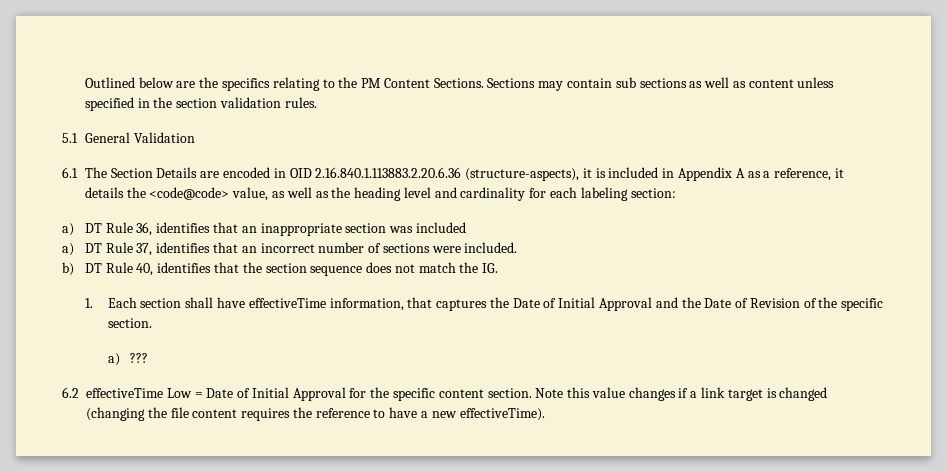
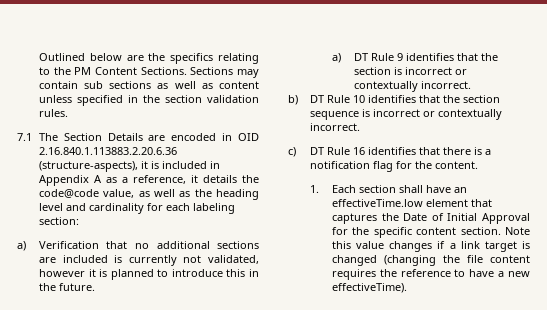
[62,132,195,143] [62,167,78,178] 5.1 General Validation // 6.1 -> [17,133,32,141] 7.1
[149,187,230,200] <code@code> -> [38,189,99,198] code@code
[84,222,466,236] [62,242,518,256] DT Rule 36, identifies that an inappropriate section was included // a) DT Rule 37, identifies that an incorrect number of sections were included. -> [38,241,259,249] [38,255,259,266] [38,269,259,280] [38,283,95,291] [331,53,498,63] [353,67,467,75] [353,81,471,92] Verification that no additional sections are included is currently not validated, however it is planned to introduce this in the future. // a) DT Rule 9 identifies that the section is incorrect or contextually incorrect.
[136,263,154,276] 40, -> [352,95,365,103] 10
[366,262,499,273] does not match the IG. -> [361,109,502,120] [309,123,360,131] [288,147,491,157] [309,161,478,172] is incorrect or contextually incorrect. // c) DT Rule 16 identifies that there is a notification flag for the content.
[248,298,404,311] effectiveTime information, -> [453,187,467,193] [331,199,468,207] an effectiveTime.low element
[655,297,884,311] [107,318,152,328] [107,353,149,366] [62,387,346,401] and the Date of Revision of the specific section. // a) ??? // 6.2 effectiveTime Low = Date of Initial Approval -> (530, 218) none

